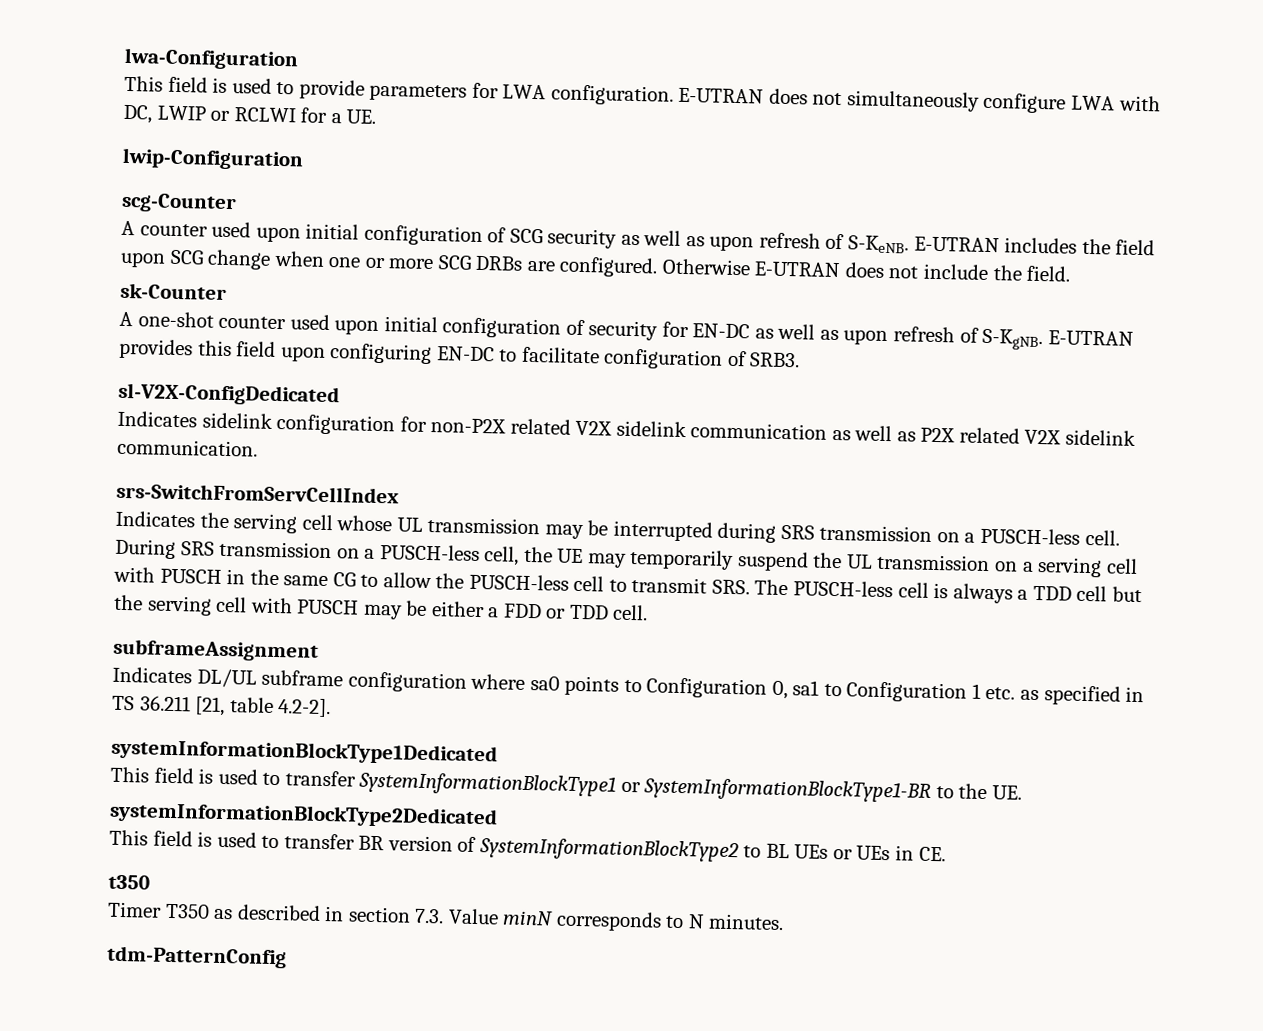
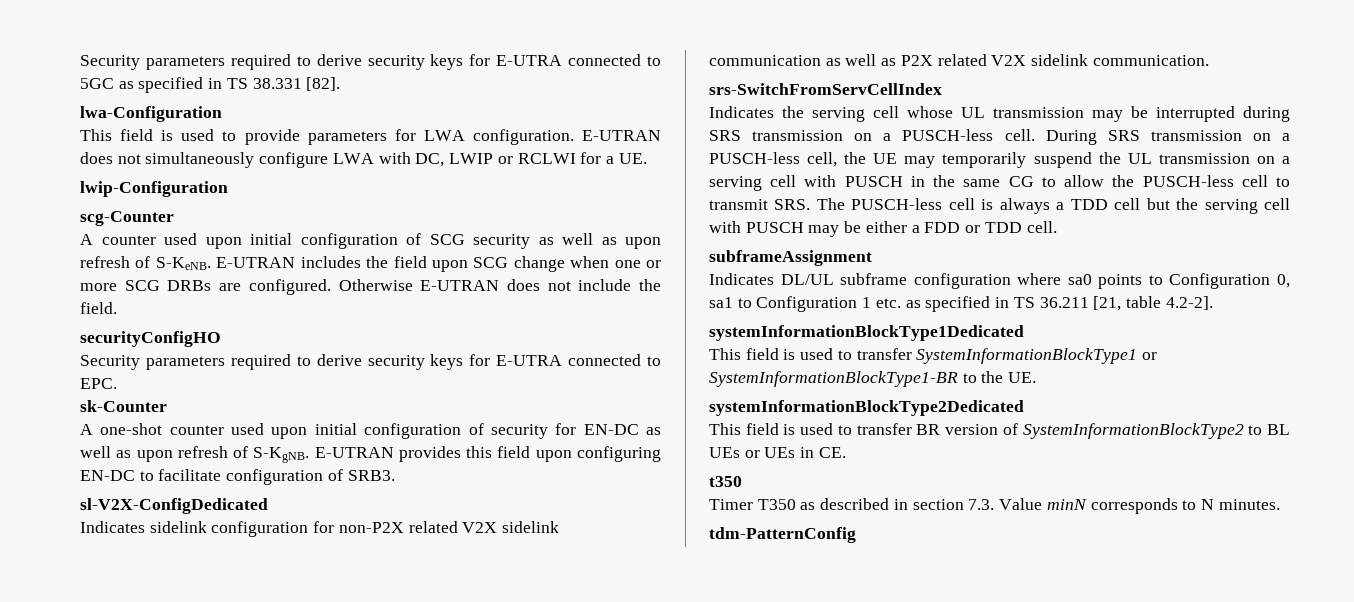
(124, 59) none -> [80,54,661,70] [80,77,341,93] Security parameters required to derive security keys for E-UTRA connected to 5GC as specified in TS 38.331 [82]. //
(1071, 273) none -> [80,331,221,347] [80,354,661,370] [80,378,117,389] // securityConfigHO // Security parameters required to derive security keys for E-UTRA connected to EPC.

